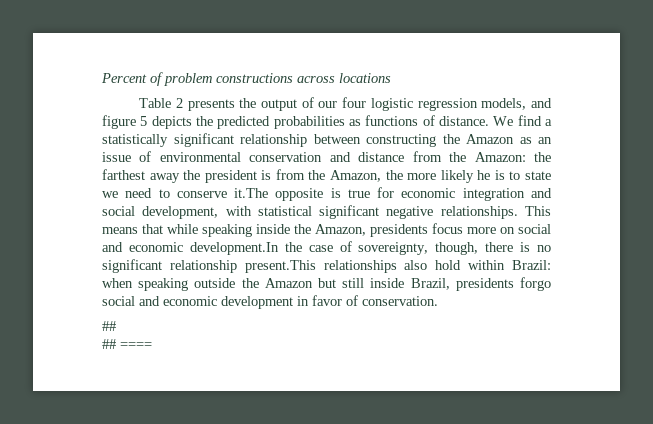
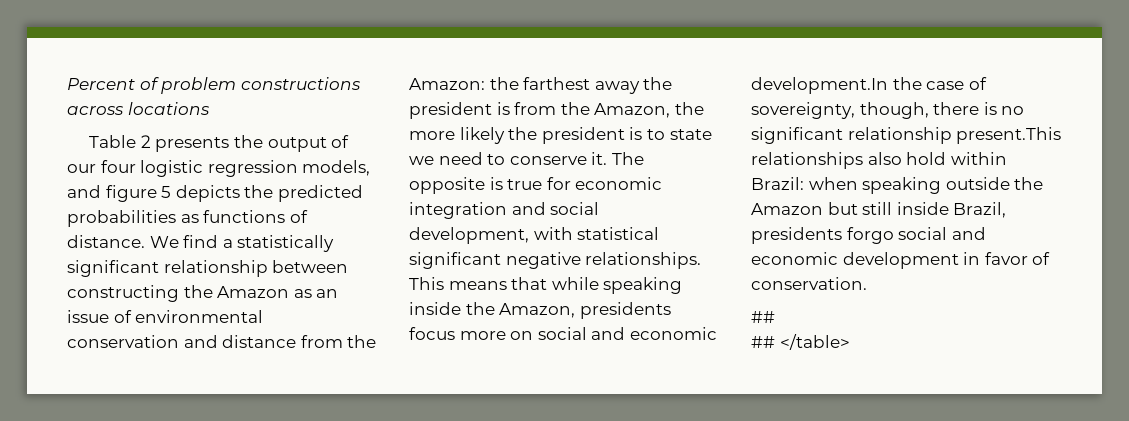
[477,170,491,180] he -> [508,127,625,144] the president
[234,188,269,198] it.The -> [591,152,644,165] it. The
[120,342,152,349] ==== -> [779,334,850,350] </table>

